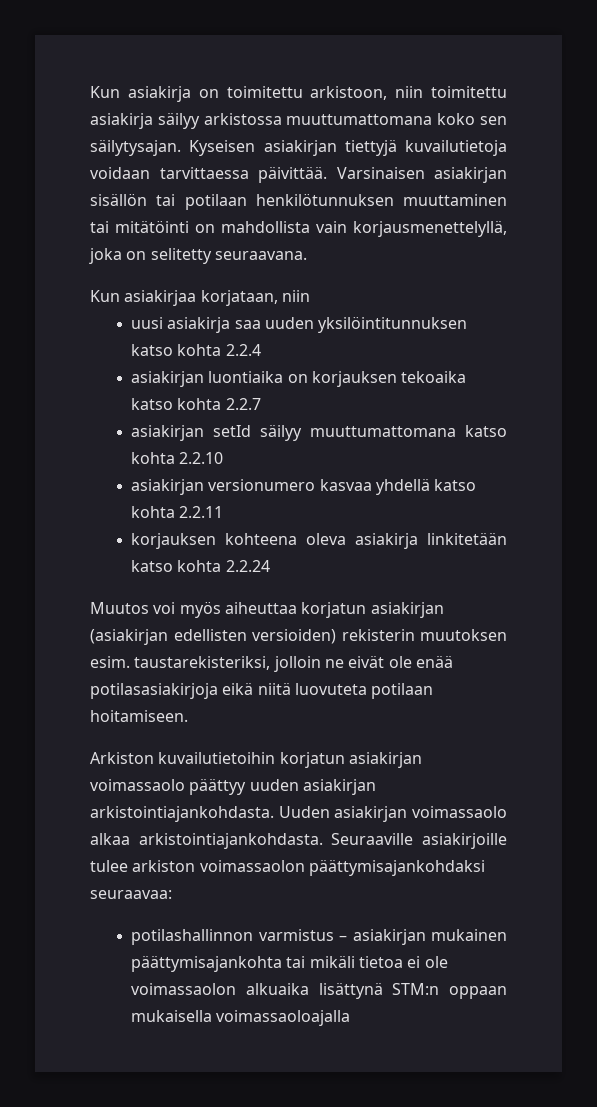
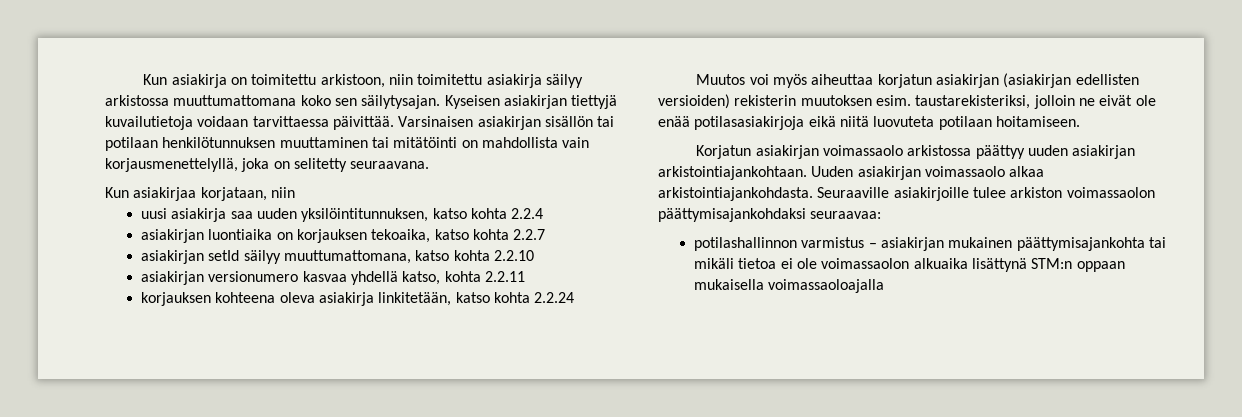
[318,316,468,333] yksilöintitunnuksen -> [301,208,429,222] yksilöintitunnuksen,
[401,371,467,383] tekoaika -> [371,229,431,243] tekoaika,
[310,426,457,437] muuttumattomana -> [284,250,412,264] muuttumattomana,
[434,479,477,491] katso -> [402,271,441,285] katso,
[427,532,507,545] linkitetään -> [378,292,452,306] linkitetään,
[90,752,422,768] [90,779,185,791] Arkiston kuvailutietoihin korjatun asiakirjan voimassaolo -> [696,145,972,159] Korjatun asiakirjan voimassaolo arkistossa
[90,806,274,822] arkistointiajankohdasta. -> [658,166,807,180] arkistointiajankohtaan.

